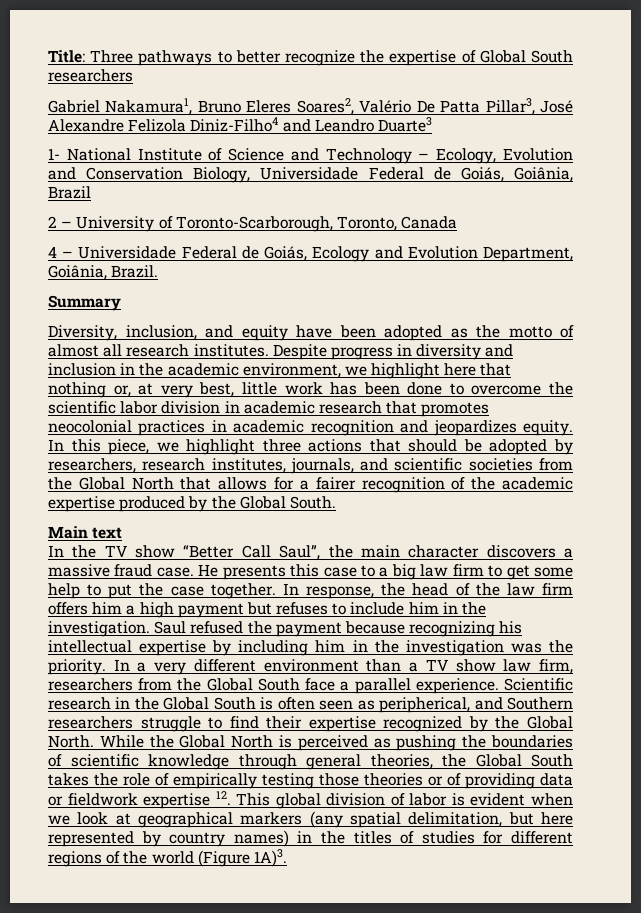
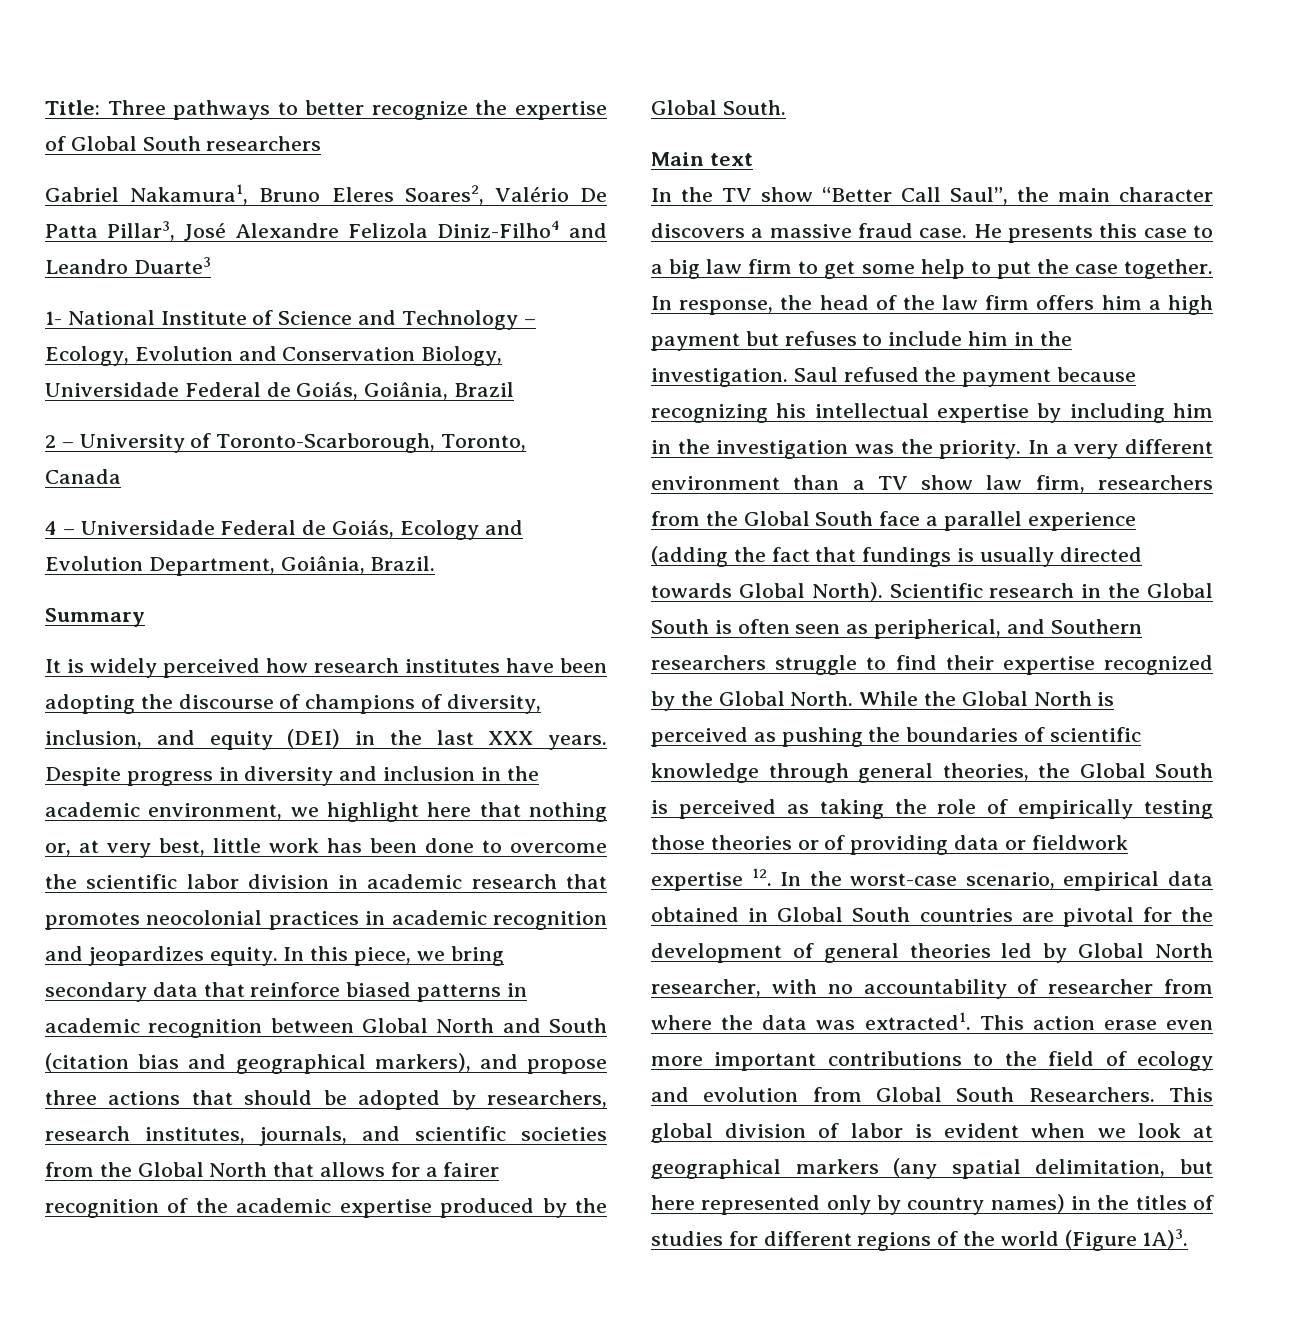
[48,325,574,341] [48,344,269,357] Diversity, inclusion, and equity have been adopted as the motto of almost all research institutes. -> [45,658,607,678] [45,694,541,714] [45,729,607,750] It is widely perceived how research institutes have been adopting the discourse of champions of diversity, inclusion, and equity (DEI) in the last XXX years.
[186,439,256,455] highlight -> [450,946,504,966] [45,982,527,1002] [45,1018,607,1038] [45,1053,607,1074] bring secondary data that reinforce biased patterns in academic recognition between Global North and South (citation bias and geographical markers), and propose
[415,678,499,694] experience. -> [1027,512,1136,531] [651,546,1142,567] [651,582,883,601] experience (adding the fact that fundings is usually directed towards Global North).
[48,773,89,786] takes -> [651,799,884,819] is perceived as taking
(231, 798) none -> [780,871,1213,891] [651,907,1213,927] [651,943,1213,963] [651,979,1213,999] [651,1012,1213,1030] [651,1051,1213,1071] [651,1087,1155,1102] In the worst-case scenario, empirical data obtained in Global South countries are pivotal for the development of general theories led by Global North researcher, with no accountability of researcher from where the data was extracted1. This action erase even more important contributions to the field of ecology and evolution from Global South Researchers.
(134, 839) none -> [826,1195,871,1215] only

